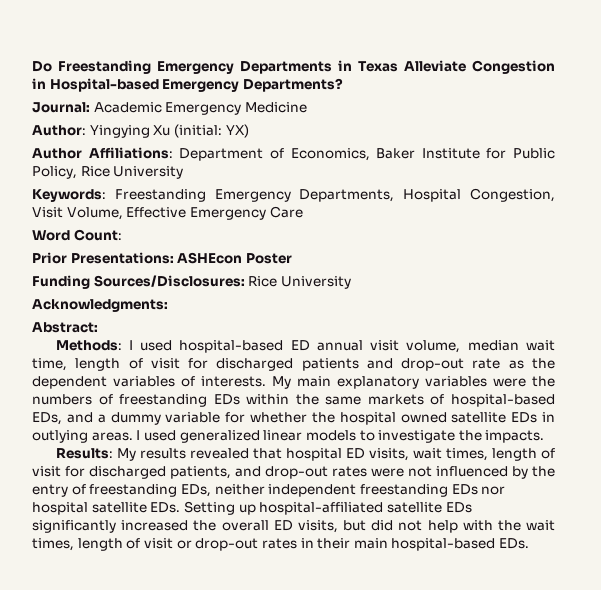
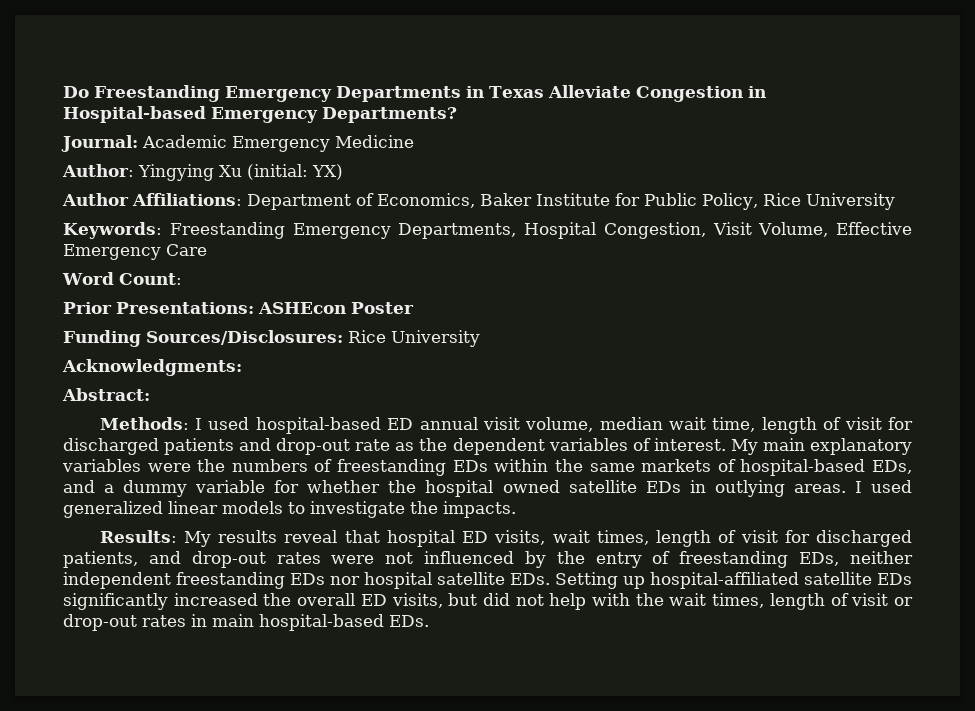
[201,376,266,387] interests. -> [653,438,726,451] interest.
[189,448,249,459] revealed -> [284,530,338,543] reveal
[317,538,351,549] their -> (207, 620) none

